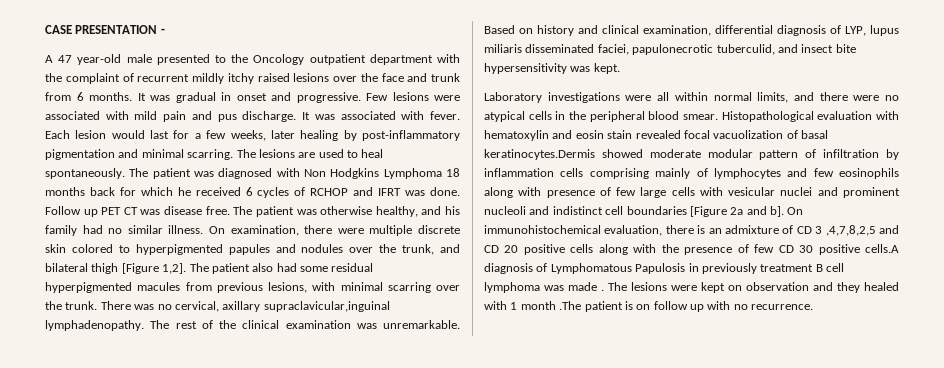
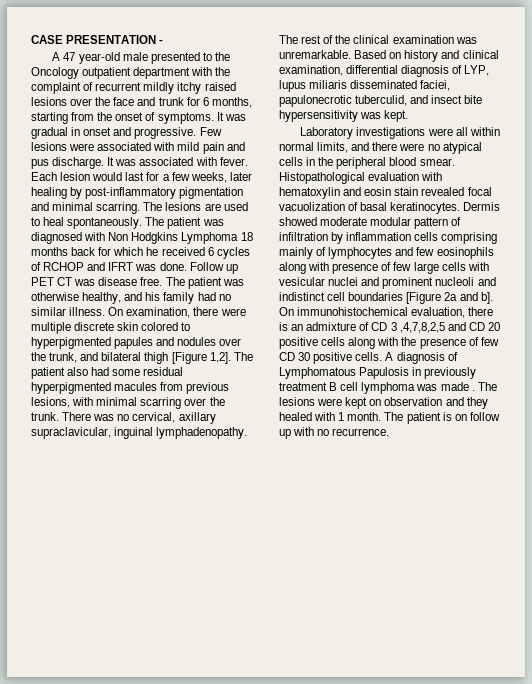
[45,92,132,101] from 6 months. -> [186,97,252,108] [31,112,214,124] for 6 months, starting from the onset of symptoms.
[263,301,390,312] supraclavicular,inguinal -> [31,427,154,439] supraclavicular, inguinal
[484,149,595,160] keratinocytes.Dermis -> [390,202,501,214] keratinocytes. Dermis
[865,244,899,253] cells.A -> [355,352,394,361] cells. A
[520,301,582,310] month .The -> [347,412,404,421] month. The

